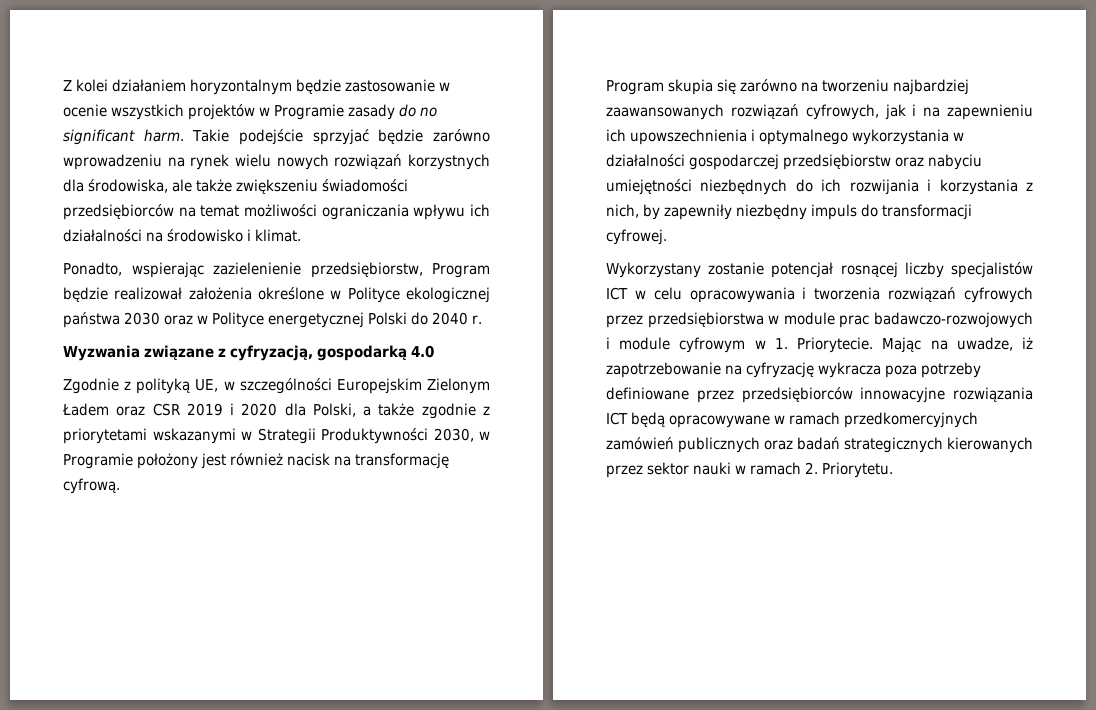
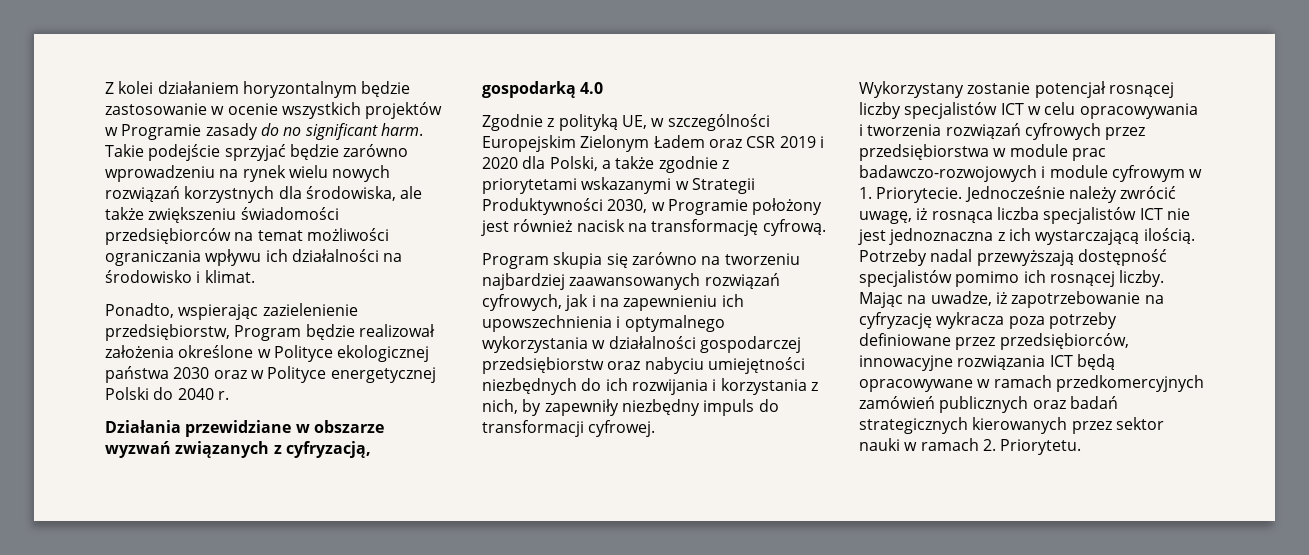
[63,345,214,361] Wyzwania związane -> [105,420,384,437] [105,441,270,458] Działania przewidziane w obszarze wyzwań związanych
(874, 345) none -> [964,186,1177,203] [859,207,1190,224] [858,228,1195,245] [859,249,1167,266] [859,270,1165,287] Jednocześnie należy zwrócić uwagę, iż rosnąca liczba specjalistów ICT nie jest jednoznaczna z ich wystarczającą ilością. Potrzeby nadal przewyższają dostępność specjalistów pomimo ich rosnącej liczby.
[741,387,853,403] przedsiębiorców -> [999,333,1129,350] przedsiębiorców,

